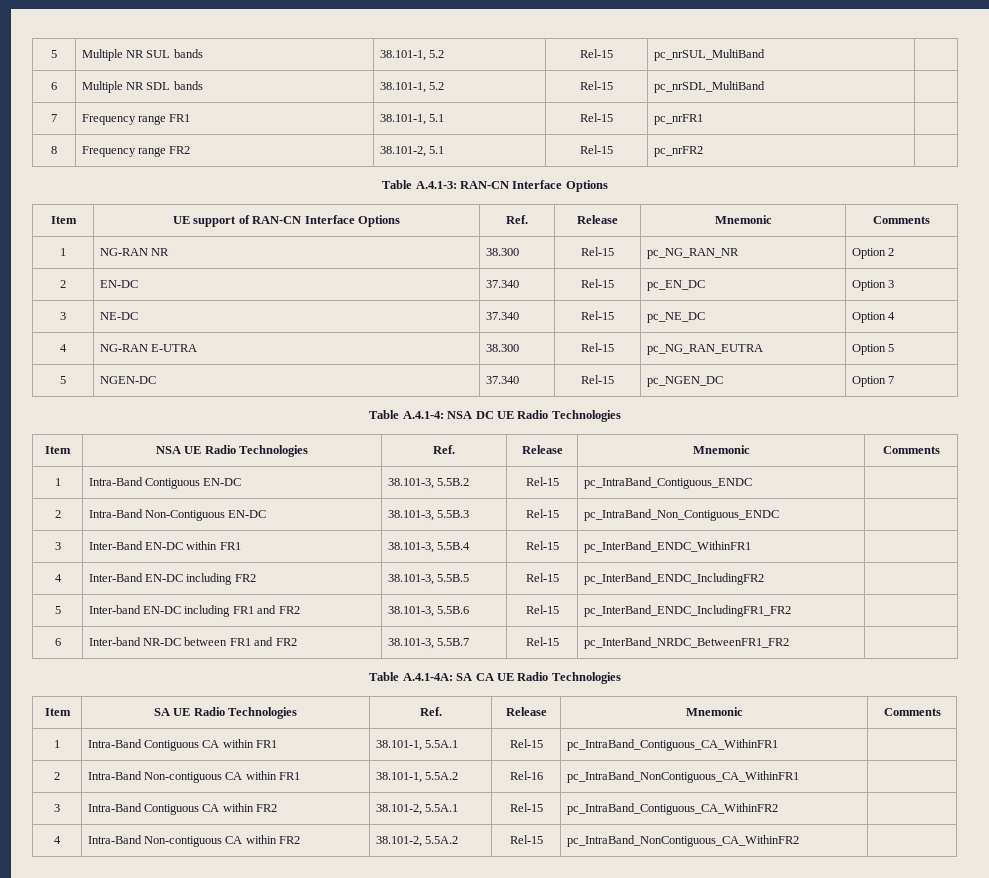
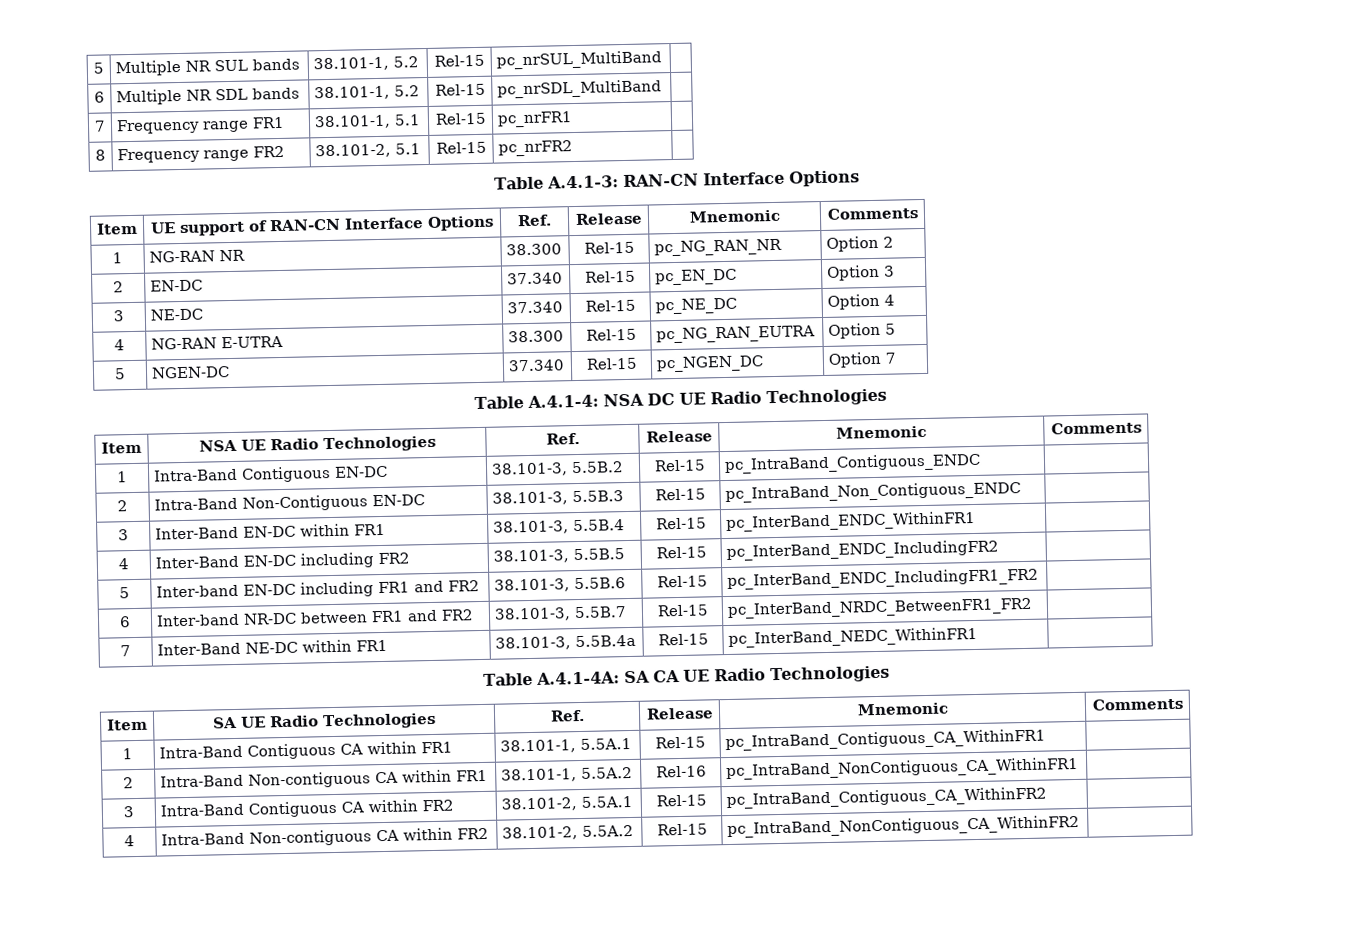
(789, 643) none -> [120,645,131,657] [157,639,389,656] [495,634,637,651] [657,633,709,646] [728,626,979,648] // 7 | Inter-Band NE-DC within FR1 | 38.101-3, 5.5B.4a | Rel-15 | pc_InterBand_NEDC_WithinFR1 |

